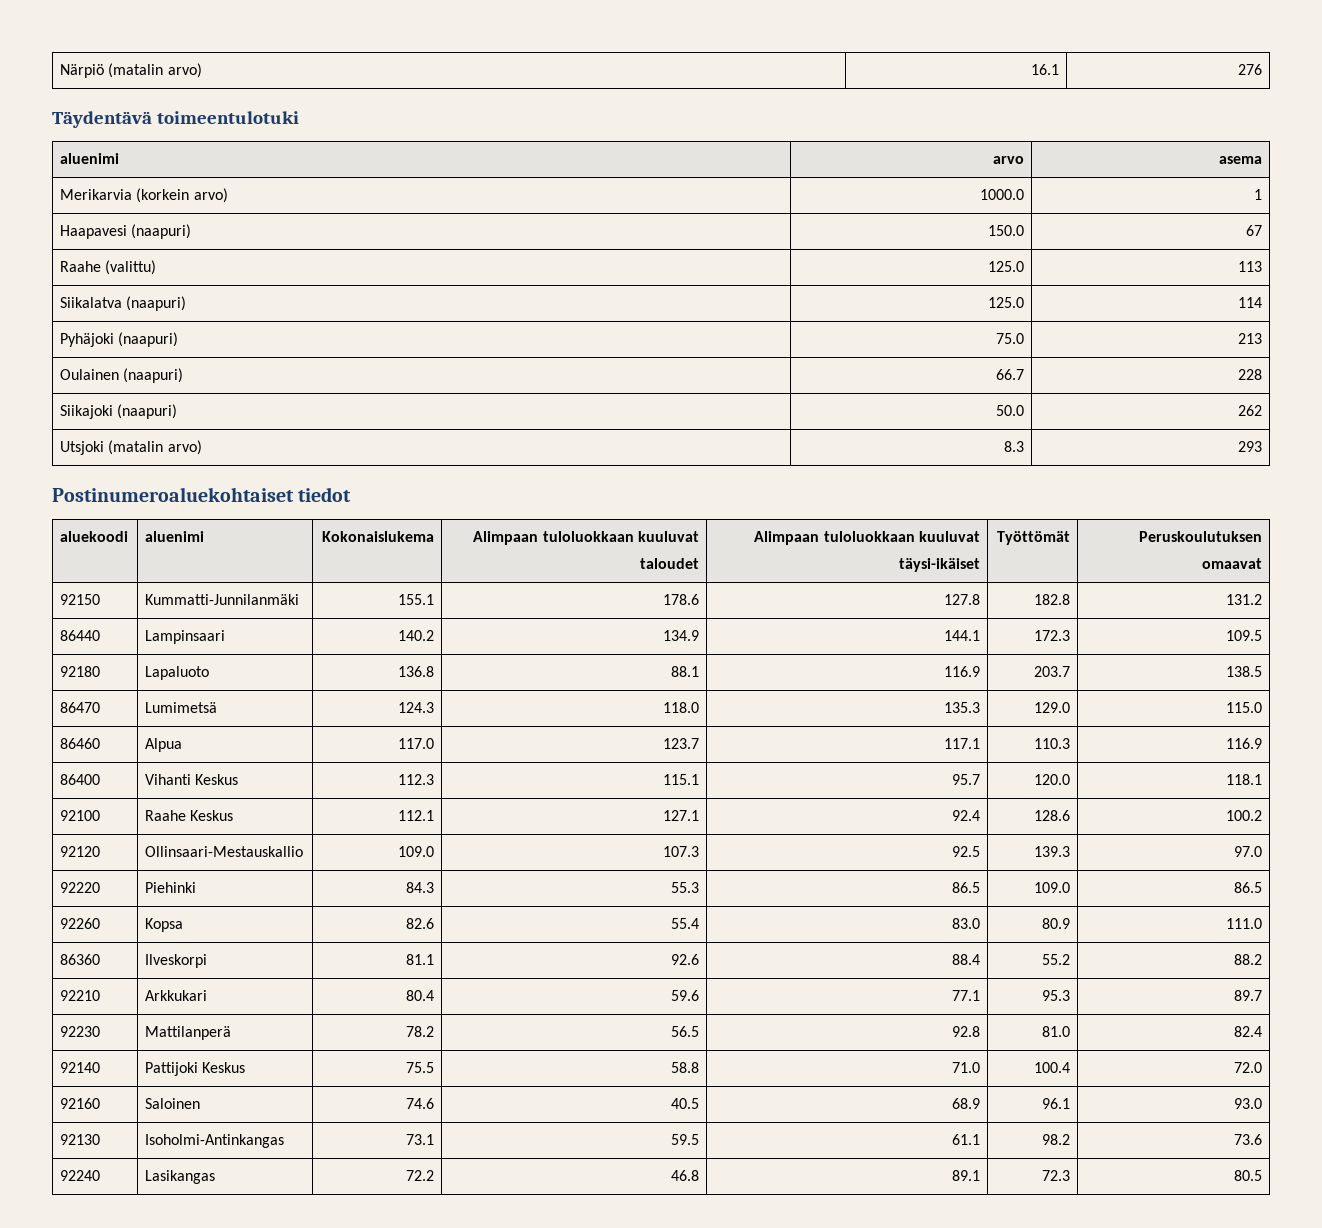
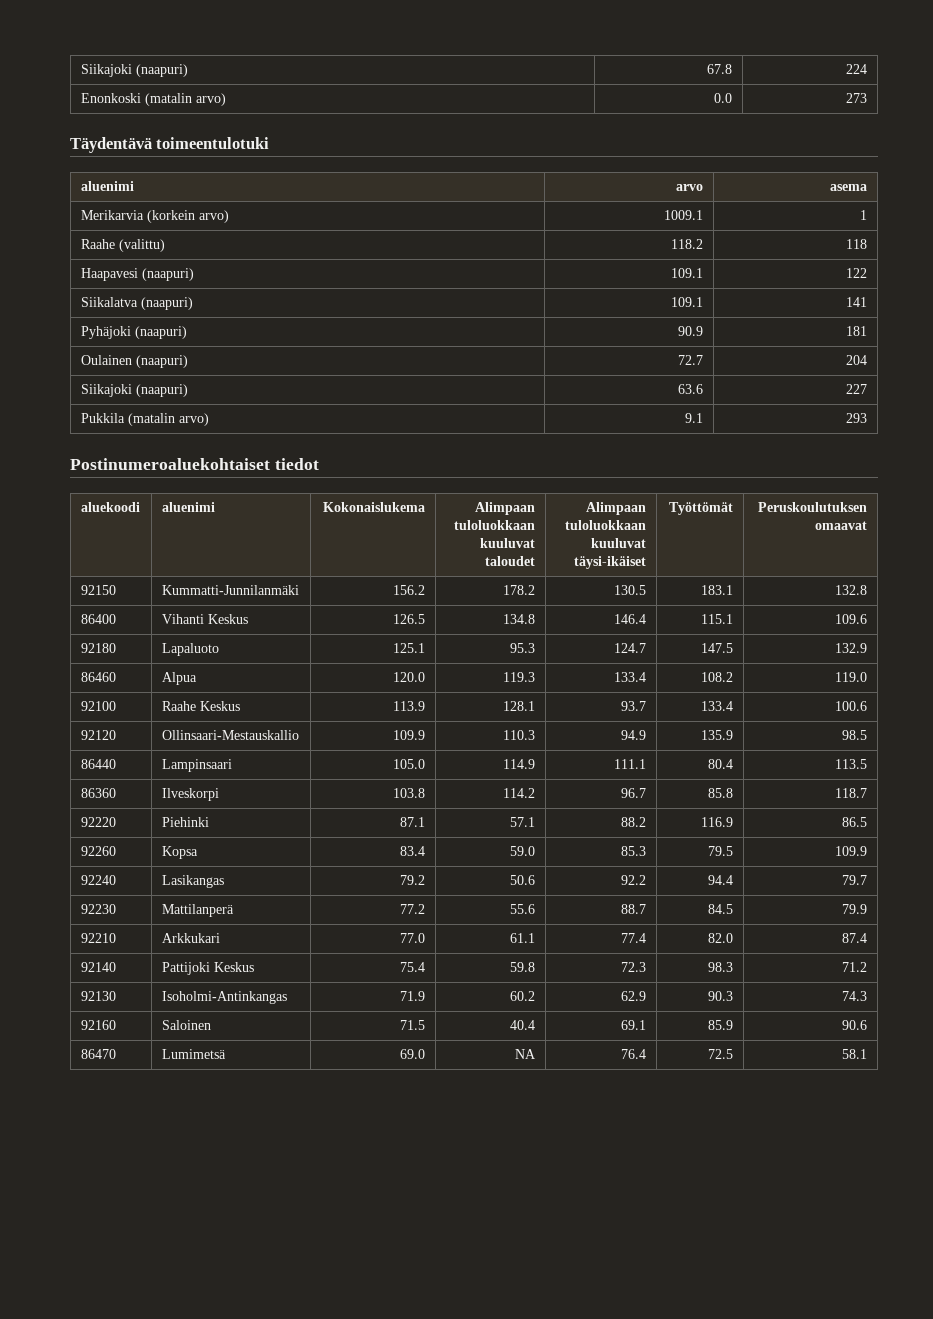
[60,63,202,78] [1030,64,1059,75] [1237,64,1262,75] Närpiö (matalin arvo) | 16.1 | 276 -> [80,64,188,77] [707,64,733,74] [846,64,868,74] [80,93,226,106] [714,93,733,103] [846,93,868,103] Siikajoki (naapuri) | 67.8 | 224 // Enonkoski (matalin arvo) | 0.0 | 273
[979,189,1024,200] 1000.0 -> [664,210,704,220] 1009.1
[60,224,192,239] [987,225,1024,236] [1245,225,1262,236] [60,260,157,275] [987,261,1024,272] [1237,261,1262,272] Haapavesi (naapuri) | 150.0 | 67 // Raahe (valittu) | 125.0 | 113 -> [80,239,165,252] [671,239,704,249] [846,239,868,249] [80,268,194,281] [671,268,704,278] [846,268,868,278] Raahe (valittu) | 118.2 | 118 // Haapavesi (naapuri) | 109.1 | 122
[987,297,1024,308] [1237,297,1262,308] 125.0 | 114 -> [671,297,704,307] [846,297,868,307] 109.1 | 141
[995,333,1024,344] [1237,333,1262,344] 75.0 | 213 -> [678,326,704,336] [846,326,868,336] 90.9 | 181
[995,369,1024,380] [1237,369,1262,380] [60,404,178,419] [995,405,1024,416] [1237,405,1262,416] [60,440,202,455] [1003,441,1024,452] 66.7 | 228 // Siikajoki (naapuri) | 50.0 | 262 // Utsjoki (matalin arvo) | 8.3 -> [678,355,704,365] [846,355,868,365] [80,384,188,397] [678,384,704,394] [846,384,868,394] [80,413,209,426] [685,413,704,423] 72.7 | 204 // Siikajoki (naapuri) | 63.6 | 227 // Pukkila (matalin arvo) | 9.1
[397,594,434,605] [662,594,699,605] [943,594,980,605] [1033,594,1070,605] [1225,594,1262,605] [60,630,101,641] [145,630,226,644] [397,630,434,641] [662,630,699,641] [943,630,980,641] [1033,630,1070,641] [1225,630,1262,641] [60,666,101,677] [145,666,210,680] [397,666,434,677] [670,666,699,677] [943,666,980,677] [1033,666,1070,677] [1225,666,1262,677] [60,702,101,713] [145,702,218,713] [397,702,434,713] [662,702,699,713] [943,702,980,713] [1033,702,1070,713] [1225,702,1262,713] [60,738,101,749] [145,738,183,752] [397,738,434,749] [662,738,699,749] [943,738,980,749] [1033,738,1070,749] [1225,738,1262,749] [60,774,101,785] [145,774,239,785] [397,774,434,785] [662,774,699,785] [951,774,980,785] [1033,774,1070,785] [1225,774,1262,785] [60,810,101,821] [145,810,234,821] [397,810,434,821] [662,810,699,821] [951,810,980,821] [1033,810,1070,821] [1225,810,1262,821] [60,846,101,857] [145,846,304,857] [397,846,434,857] [662,846,699,857] [951,846,980,857] [1033,846,1070,857] [1233,846,1262,857] [60,882,101,893] [145,882,197,893] [405,882,434,893] [670,882,699,893] [951,882,980,893] [1033,882,1070,893] [1233,882,1262,893] [60,918,101,929] [145,918,184,932] [405,918,434,929] [670,918,699,929] [951,918,980,929] [1041,918,1070,929] [1225,918,1262,929] [60,954,101,965] [145,954,208,968] [405,954,434,965] [670,954,699,965] [951,954,980,965] [1041,954,1070,965] [1233,954,1262,965] [60,990,101,1001] [145,990,208,1001] [405,990,434,1001] [670,990,699,1001] [951,990,980,1001] [1041,990,1070,1001] [1233,990,1262,1001] [60,1026,101,1037] [145,1026,232,1040] [405,1026,434,1037] [670,1026,699,1037] [951,1026,980,1037] [1041,1026,1070,1037] [1233,1026,1262,1037] [60,1062,101,1073] [145,1062,246,1076] [405,1062,434,1073] [670,1062,699,1073] [951,1062,980,1073] [1033,1062,1070,1073] [1233,1062,1262,1073] [60,1098,101,1109] [145,1098,201,1109] [405,1098,434,1109] [670,1098,699,1109] [951,1098,980,1109] [1041,1098,1070,1109] [1233,1098,1262,1109] [60,1134,101,1145] [145,1134,285,1148] [405,1134,434,1145] [670,1134,699,1145] [951,1134,980,1145] [1041,1134,1070,1145] [1233,1134,1262,1145] [60,1170,101,1181] [145,1170,216,1184] [405,1170,434,1181] [670,1170,699,1181] [951,1170,980,1181] [1041,1170,1070,1181] [1233,1170,1262,1181] 155.1 | 178.6 | 127.8 | 182.8 | 131.2 // 86440 | Lampinsaari | 140.2 | 134.9 | 144.1 | 172.3 | 109.5 // 92180 | Lapaluoto | 136.8 | 88.1 | 116.9 | 203.7 | 138.5 // 86470 | Lumimetsä | 124.3 | 118.0 | 135.3 | 129.0 | 115.0 // 86460 | Alpua | 117.0 | 123.7 | 117.1 | 110.3 | 116.9 // 86400 | Vihanti Keskus | 112.3 | 115.1 | 95.7 | 120.0 | 118.1 // 92100 | Raahe Keskus | 112.1 | 127.1 | 92.4 | 128.6 | 100.2 // 92120 | Ollinsaari-Mestauskallio | 109.0 | 107.3 | 92.5 | 139.3 | 97.0 // 92220 | Piehinki | 84.3 | 55.3 | 86.5 | 109.0 | 86.5 // 92260 | Kopsa | 82.6 | 55.4 | 83.0 | 80.9 | 111.0 // 86360 | Ilveskorpi | 81.1 | 92.6 | 88.4 | 55.2 | 88.2 // 92210 | Arkkukari | 80.4 | 59.6 | 77.1 | 95.3 | 89.7 // 92230 | Mattilanperä | 78.2 | 56.5 | 92.8 | 81.0 | 82.4 // 92140 | Pattijoki Keskus | 75.5 | 58.8 | 71.0 | 100.4 | 72.0 // 92160 | Saloinen | 74.6 | 40.5 | 68.9 | 96.1 | 93.0 // 92130 | Isoholmi-Antinkangas | 73.1 | 59.5 | 61.1 | 98.2 | 73.6 // 92240 | Lasikangas | 72.2 | 46.8 | 89.1 | 72.3 | 80.5 -> [393,585,426,595] [503,585,536,595] [614,585,647,595] [701,585,734,595] [835,585,868,595] [80,614,116,624] [161,614,248,624] [393,614,426,624] [503,614,536,624] [614,614,647,624] [701,614,734,624] [835,614,868,624] [80,643,116,653] [161,643,219,656] [393,643,426,653] [510,643,536,653] [614,643,647,653] [701,643,734,653] [835,643,868,653] [80,672,116,682] [161,672,197,685] [393,672,426,682] [503,672,536,682] [614,672,647,682] [701,672,734,682] [835,672,868,682] [80,701,116,711] [161,701,240,711] [393,701,426,711] [503,701,536,711] [621,701,647,711] [701,701,734,711] [835,701,868,711] [80,730,116,740] [161,730,299,740] [393,730,426,740] [503,730,536,740] [621,730,647,740] [701,730,734,740] [842,730,868,740] [80,759,116,769] [161,759,232,772] [393,759,426,769] [503,759,536,769] [614,759,647,769] [708,759,734,769] [835,759,868,769] [80,788,116,798] [161,788,219,801] [393,788,426,798] [503,788,536,798] [621,788,647,798] [708,788,734,798] [835,788,868,798] [80,817,116,827] [161,817,209,827] [400,817,426,827] [510,817,536,827] [621,817,647,827] [701,817,734,827] [842,817,868,827] [80,846,116,856] [161,846,198,859] [400,846,426,856] [510,846,536,856] [621,846,647,856] [708,846,734,856] [835,846,868,856] [80,875,116,885] [161,875,224,888] [400,875,426,885] [510,875,536,885] [621,875,647,885] [708,875,734,885] [842,875,868,885] [80,904,116,914] [161,904,234,917] [400,904,426,914] [510,904,536,914] [621,904,647,914] [708,904,734,914] [842,904,868,914] [80,933,116,943] [161,933,220,943] [400,933,426,943] [510,933,536,943] [621,933,647,943] [708,933,734,943] [842,933,868,943] [80,962,116,972] [161,962,254,975] [400,962,426,972] [510,962,536,972] [621,962,647,972] [708,962,734,972] [842,962,868,972] [80,991,116,1001] [161,991,287,1004] [400,991,426,1001] [510,991,536,1001] [621,991,647,1001] [708,991,734,1001] [842,991,868,1001] [80,1020,116,1030] [161,1020,211,1030] [400,1020,426,1030] [510,1020,536,1030] [621,1020,647,1030] [708,1020,734,1030] [842,1020,868,1030] [80,1049,116,1059] [161,1049,226,1059] [400,1049,426,1059] [515,1049,537,1059] [621,1049,647,1059] [708,1049,734,1059] [842,1049,868,1059] 156.2 | 178.2 | 130.5 | 183.1 | 132.8 // 86400 | Vihanti Keskus | 126.5 | 134.8 | 146.4 | 115.1 | 109.6 // 92180 | Lapaluoto | 125.1 | 95.3 | 124.7 | 147.5 | 132.9 // 86460 | Alpua | 120.0 | 119.3 | 133.4 | 108.2 | 119.0 // 92100 | Raahe Keskus | 113.9 | 128.1 | 93.7 | 133.4 | 100.6 // 92120 | Ollinsaari-Mestauskallio | 109.9 | 110.3 | 94.9 | 135.9 | 98.5 // 86440 | Lampinsaari | 105.0 | 114.9 | 111.1 | 80.4 | 113.5 // 86360 | Ilveskorpi | 103.8 | 114.2 | 96.7 | 85.8 | 118.7 // 92220 | Piehinki | 87.1 | 57.1 | 88.2 | 116.9 | 86.5 // 92260 | Kopsa | 83.4 | 59.0 | 85.3 | 79.5 | 109.9 // 92240 | Lasikangas | 79.2 | 50.6 | 92.2 | 94.4 | 79.7 // 92230 | Mattilanperä | 77.2 | 55.6 | 88.7 | 84.5 | 79.9 // 92210 | Arkkukari | 77.0 | 61.1 | 77.4 | 82.0 | 87.4 // 92140 | Pattijoki Keskus | 75.4 | 59.8 | 72.3 | 98.3 | 71.2 // 92130 | Isoholmi-Antinkangas | 71.9 | 60.2 | 62.9 | 90.3 | 74.3 // 92160 | Saloinen | 71.5 | 40.4 | 69.1 | 85.9 | 90.6 // 86470 | Lumimetsä | 69.0 | NA | 76.4 | 72.5 | 58.1

